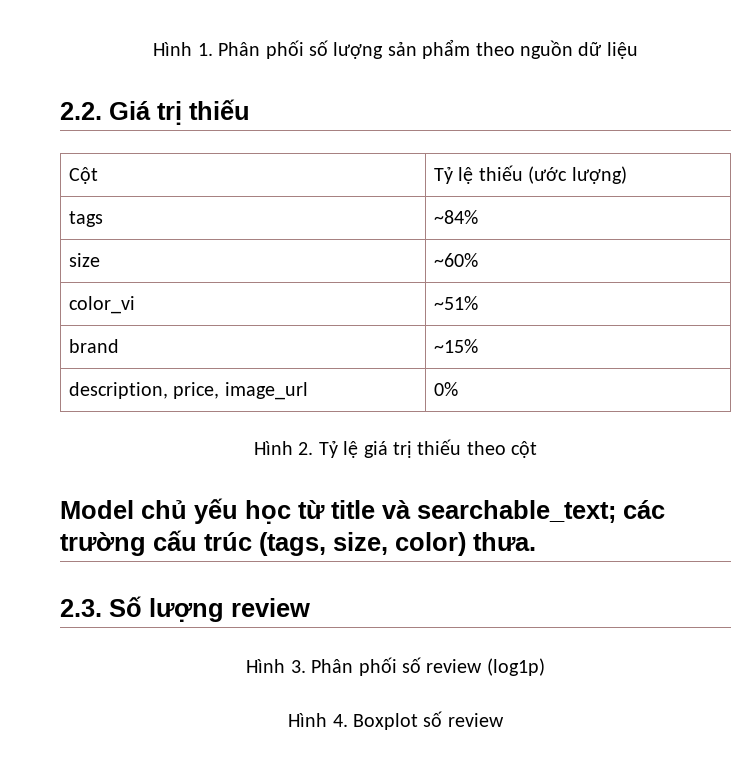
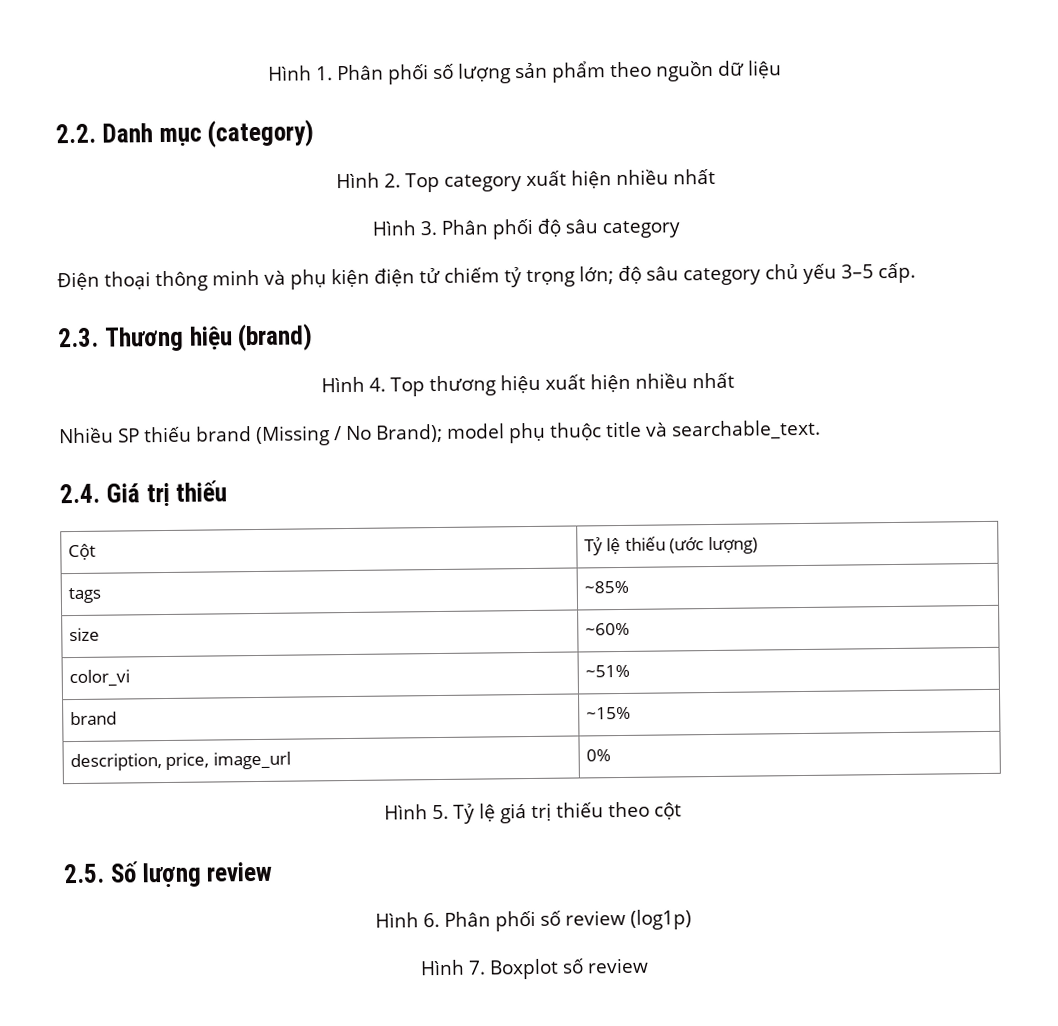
(102, 111) none -> [101,119,315,148] [335,168,716,193] [371,218,680,240] [57,262,916,292] [57,323,314,352] [320,372,735,397] [59,419,821,446] [59,483,100,504] Danh mục (category) // Hình 2. Top category xuất hiện nhiều nhất // Hình 3. Phân phối độ sâu category // Điện thoại thông minh và phụ kiện điện tử chiếm tỷ trọng lớn; độ sâu category chủ yếu 3–5 cấp. // 2.3. Thương hiệu (brand) // Hình 4. Top thương hiệu xuất hiện nhiều nhất // Nhiều SP thiếu brand (Missing / No Brand); model phụ thuộc title và searchable_text. // 2.4.
[433,210,478,224] ~84% -> [583,580,629,594] ~85%
[298,442,314,455] 2. -> [431,804,449,820] 5.
[60,498,665,524] [60,530,536,556] [60,599,102,617] Model chủ yếu học từ title và searchable_text; các trường cấu trúc (tags, size, color) thưa. // 2.3. -> [63,863,105,884] 2.5.
[290,660,306,673] 3. -> [423,913,440,928] 6.
[332,714,348,727] 4. -> [467,960,486,975] 7.

